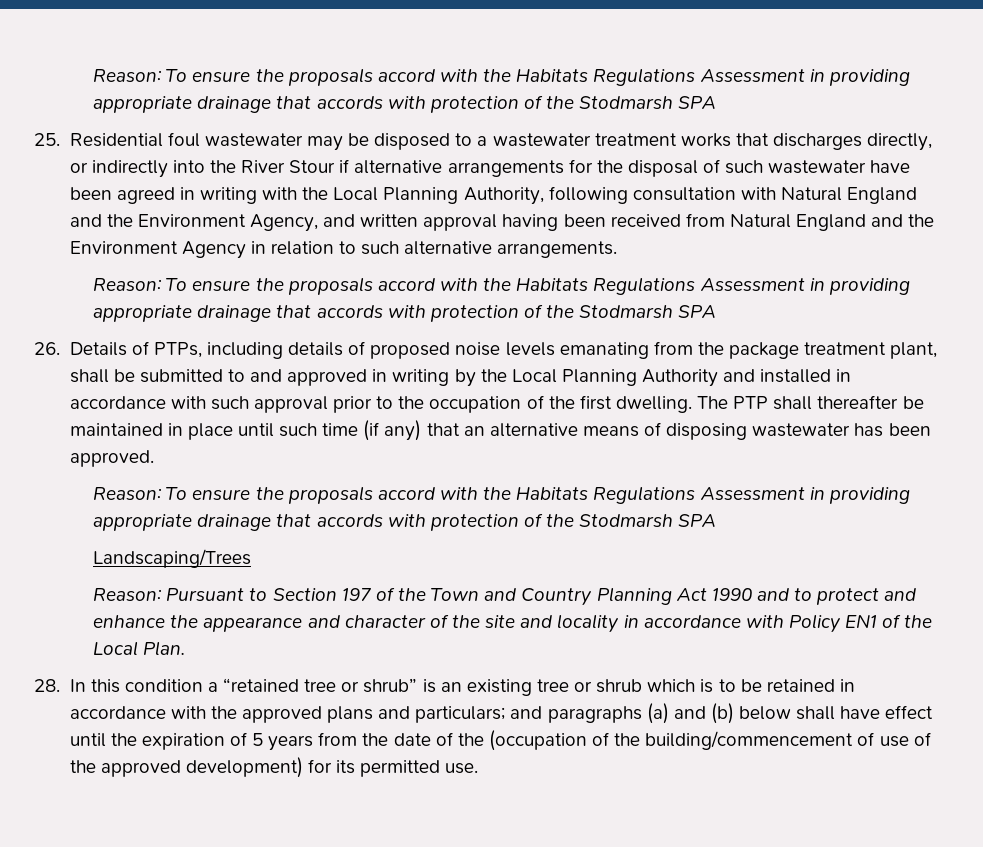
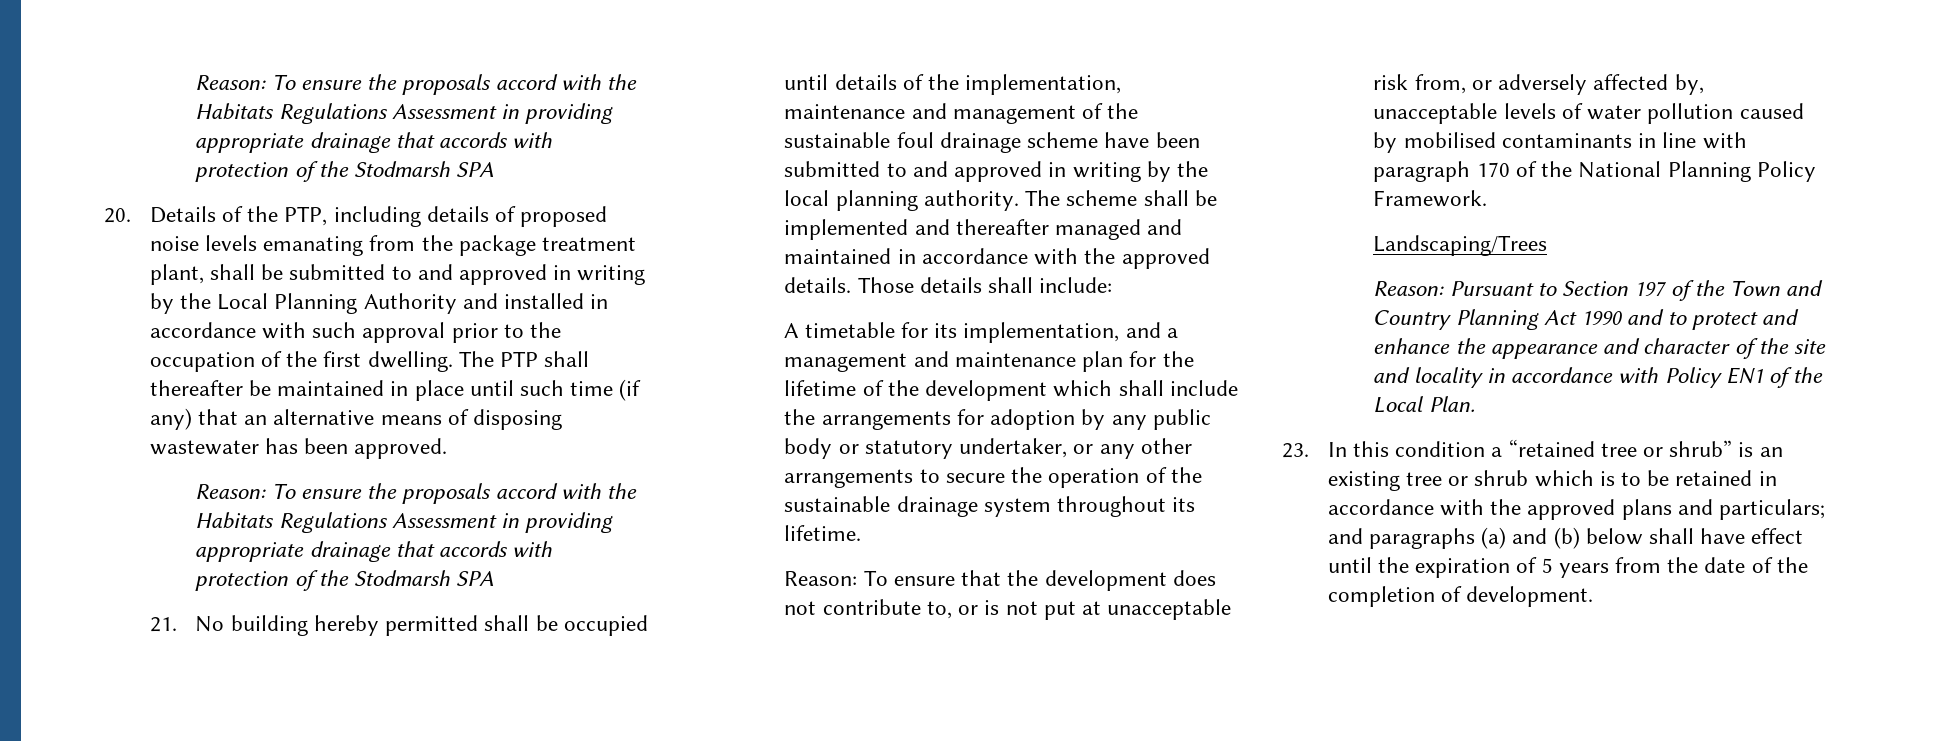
[34,132,933,151] [69,159,911,178] [69,186,918,205] [69,213,935,232] [69,241,618,259] [93,277,910,295] [93,304,717,322] [34,341,202,358] 25. Residential foul wastewater may be disposed to a wastewater treatment works that discharges directly, or indirectly into the River Stour if alternative arrangements for the disposal of such wastewater have been agreed in writing with the Local Planning Authority, following consultation with Natural England and the Environment Agency, and written approval having been received from Natural England and the Environment Agency in relation to such alternative arrangements. // Reason: To ensure the proposals accord with the Habitats Regulations Assessment in providing appropriate drainage that accords with protection of the Stodmarsh SPA // 26. Details of PTPs, -> [104,206,328,226] 20. Details of the PTP,
(717, 520) none -> [149,615,648,636] [784,74,1122,95] [784,103,1139,124] [784,132,1200,153] [784,161,1208,182] [784,190,1217,211] [784,219,1183,240] [784,248,1210,269] [784,277,1113,293] [784,322,1178,343] [784,351,1194,372] [784,380,1238,401] [784,409,1211,430] [784,438,1192,459] [784,467,1202,488] [784,496,1196,517] [784,525,862,541] [784,570,1216,591] [784,599,1232,620] [1373,74,1704,95] [1373,103,1804,124] [1373,132,1747,153] [1373,161,1816,182] [1373,190,1488,207] // 21. No building hereby permitted shall be occupied until details of the implementation, maintenance and management of the sustainable foul drainage scheme have been submitted to and approved in writing by the local planning authority. The scheme shall be implemented and thereafter managed and maintained in accordance with the approved details. Those details shall include: // A timetable for its implementation, and a management and maintenance plan for the lifetime of the development which shall include the arrangements for adoption by any public body or statutory undertaker, or any other arrangements to secure the operation of the sustainable drainage system throughout its lifetime. // Reason: To ensure that the development does not contribute to, or is not put at unacceptable risk from, or adversely affected by, unacceptable levels of water pollution caused by mobilised contaminants in line with paragraph 170 of the National Planning Policy Framework.
[34,679,60,692] 28. -> [1282,443,1309,458] 23.
[488,730,931,751] [69,757,479,778] (occupation of the building/commencement of use of the approved development) for its permitted use. -> [1327,586,1594,607] completion of development.

